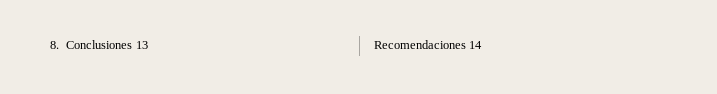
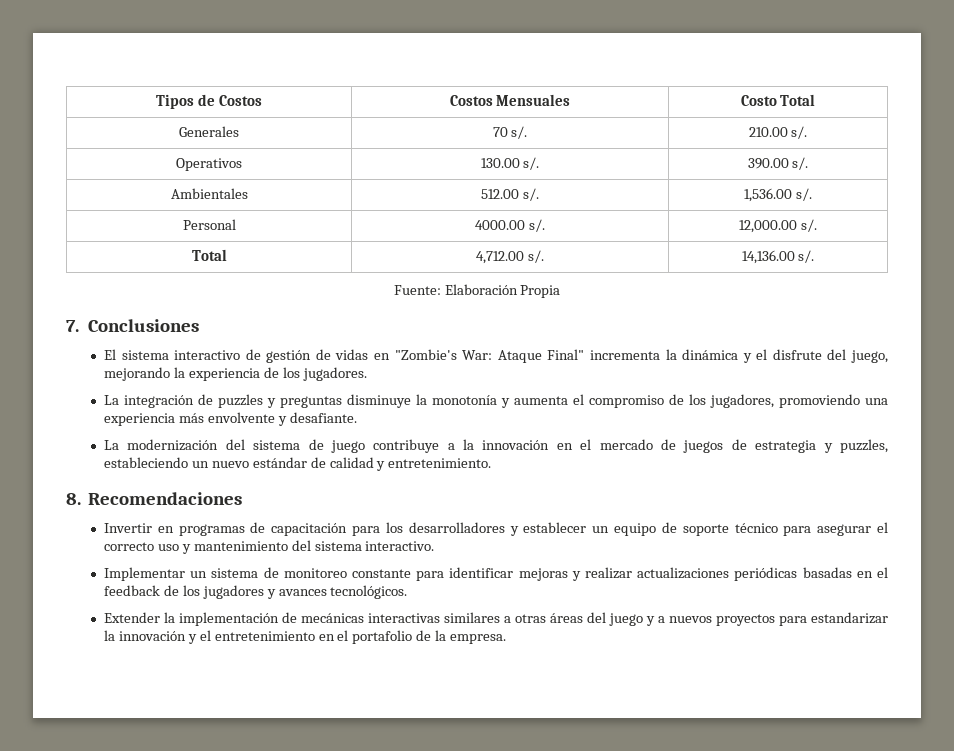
[50,40,148,49] [374,40,483,49] 8. Conclusiones 13 // Recomendaciones 14 -> [156,94,262,109] [449,94,571,106] [740,94,816,106] [179,126,239,137] [492,126,528,139] [748,126,808,139] [176,158,242,171] [480,157,540,170] [747,157,809,170] [170,188,248,199] [481,188,539,201] [744,188,812,202] [182,219,236,230] [475,219,545,232] [739,219,817,233] [191,249,227,261] [476,250,544,264] [741,250,815,264] [393,284,561,298] [66,319,199,332] [103,349,888,363] [103,367,367,381] [103,394,888,408] [103,412,357,426] [103,439,889,453] [103,457,492,471] [66,492,243,505] [103,522,889,536] [103,540,435,554] [103,567,888,581] [103,585,408,599] [103,612,888,626] [103,630,507,644] Tipos de Costos | Costos Mensuales | Costo Total // Generales | 70 s/. | 210.00 s/. // Operativos | 130.00 s/. | 390.00 s/. // Ambientales | 512.00 s/. | 1,536.00 s/. // Personal | 4000.00 s/. | 12,000.00 s/. // Total | 4,712.00 s/. | 14,136.00 s/. // Fuente: Elaboración Propia // 7. Conclusiones // El sistema interactivo de gestión de vidas en "Zombie's War: Ataque Final" incrementa la dinámica y el disfrute del juego, mejorando la experiencia de los jugadores. // La integración de puzzles y preguntas disminuye la monotonía y aumenta el compromiso de los jugadores, promoviendo una experiencia más envolvente y desafiante. // La modernización del sistema de juego contribuye a la innovación en el mercado de juegos de estrategia y puzzles, estableciendo un nuevo estándar de calidad y entretenimiento. // 8. Recomendaciones // Invertir en programas de capacitación para los desarrolladores y establecer un equipo de soporte técnico para asegurar el correcto uso y mantenimiento del sistema interactivo. // Implementar un sistema de monitoreo constante para identificar mejoras y realizar actualizaciones periódicas basadas en el feedback de los jugadores y avances tecnológicos. // Extender la implementación de mecánicas interactivas similares a otras áreas del juego y a nuevos proyectos para estandarizar la innovación y el entretenimiento en el portafolio de la empresa.

